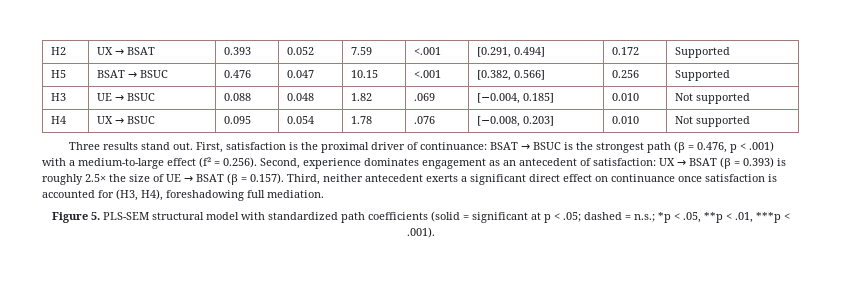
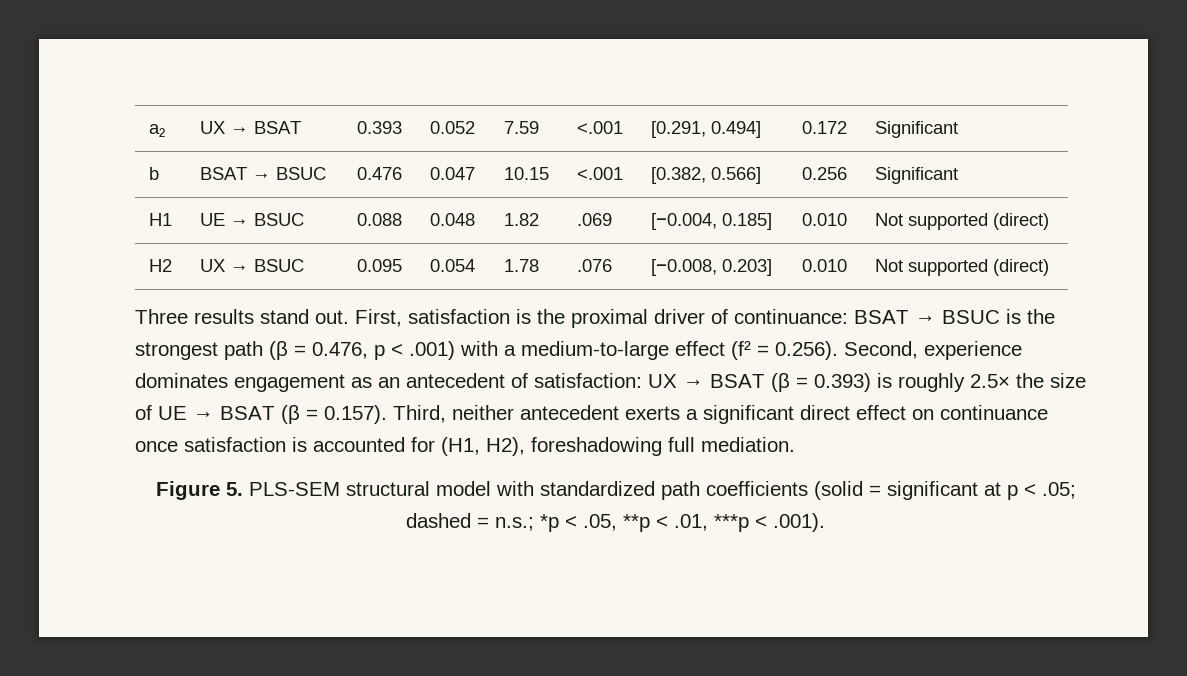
[50,47,66,55] H2 -> [148,124,165,137] a₂
[674,47,730,58] [50,70,66,78] Supported // H5 -> [874,121,958,138] [148,167,159,180] Significant // b
[674,70,730,81] [50,93,66,101] Supported // H3 -> [874,167,958,184] [148,213,172,226] Significant // H1
[50,116,66,124] // H4 -> [992,213,1049,230] [148,259,172,272] (direct) // H2
(750, 121) none -> [992,259,1049,276] (direct)
[116,189,163,201] (H3, H4), -> [441,437,525,456] (H1, H2),

